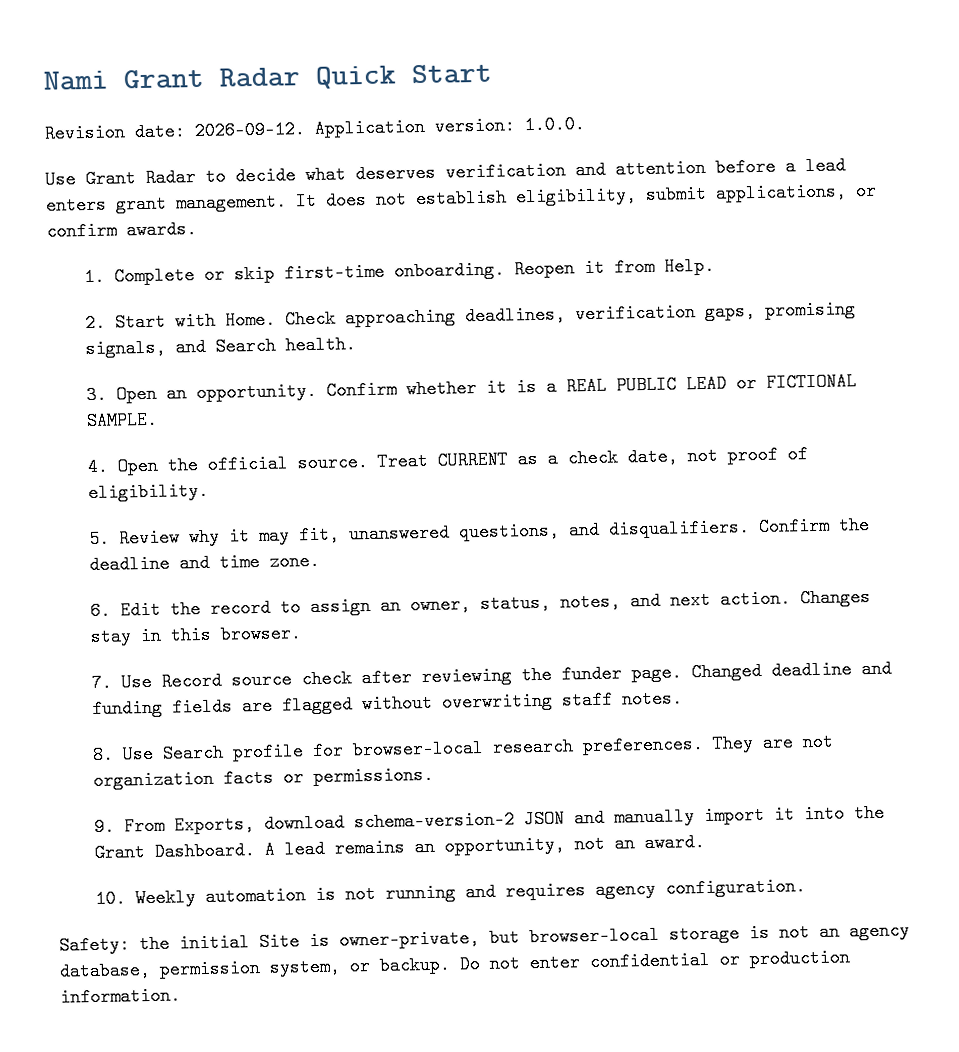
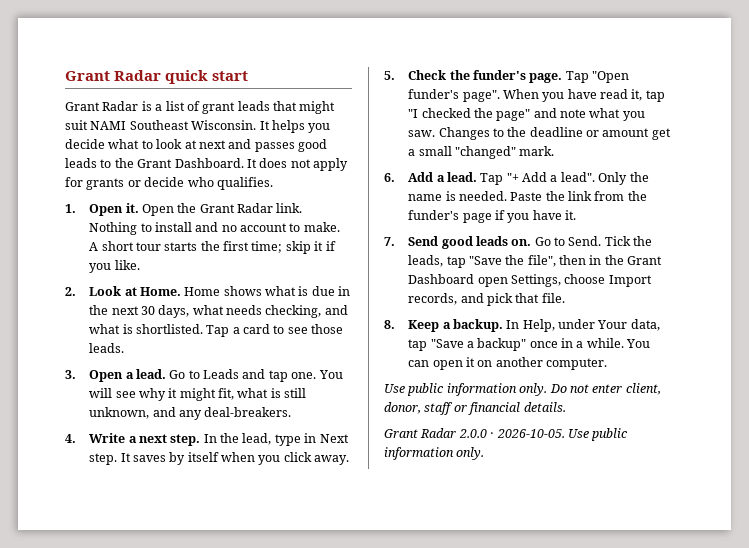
[43,63,493,91] [44,115,585,143] [45,156,846,189] [46,181,877,215] [46,220,197,241] [84,256,716,287] [85,300,857,333] [85,335,357,359] [86,372,858,405] [86,410,159,431] [87,445,809,477] [88,481,210,503] [89,515,871,549] [89,551,321,575] [90,587,872,621] [90,624,303,647] [91,659,893,692] [92,689,684,718] [92,732,835,764] [93,765,435,790] [94,803,886,836] [94,832,706,862] [95,877,807,908] [59,921,910,955] [59,948,850,981] [60,986,181,1007] Nami Grant Radar Quick Start // Revision date: 2026-09-12. Application version: 1.0.0. // Use Grant Radar to decide what deserves verification and attention before a lead enters grant management. It does not establish eligibility, submit applications, or confirm awards. // 1. Complete or skip first-time onboarding. Reopen it from Help. // 2. Start with Home. Check approaching deadlines, verification gaps, promising signals, and Search health. // 3. Open an opportunity. Confirm whether it is a REAL PUBLIC LEAD or FICTIONAL SAMPLE. // 4. Open the official source. Treat CURRENT as a check date, not proof of eligibility. // 5. Review why it may fit, unanswered questions, and disqualifiers. Confirm the deadline and time zone. // 6. Edit the record to assign an owner, status, notes, and next action. Changes stay in this browser. // 7. Use Record source check after reviewing the funder page. Changed deadline and funding fields are flagged without overwriting staff notes. // 8. Use Search profile for browser-local research preferences. They are not organization facts or permissions. // 9. From Exports, download schema-version-2 JSON and manually import it into the Grant Dashboard. A lead remains an opportunity, not an award. // 10. Weekly automation is not running and requires agency configuration. // Safety: the initial Site is owner-private, but browser-local storage is not an agency database, permission system, or backup. Do not enter confidential or production information. -> [65,70,249,84] [65,101,336,114] [65,120,331,133] [65,139,327,152] [65,158,348,171] [65,177,273,190] [65,203,303,216] [89,222,340,235] [89,241,336,254] [89,260,140,273] [65,286,351,296] [89,305,348,318] [89,324,344,337] [89,343,125,353] [65,369,343,382] [89,388,307,401] [89,407,292,420] [65,433,349,446] [89,452,350,465] [384,70,630,83] [408,89,665,102] [408,108,645,121] [408,127,671,140] [408,146,555,159] [384,172,649,185] [408,191,647,201] [408,210,577,223] [384,236,653,249] [408,255,663,268] [408,274,652,287] [408,293,565,306] [384,319,660,332] [408,338,651,351] [408,357,608,370] [384,383,661,396] [384,402,566,415] [384,428,629,441] [384,447,485,460] Grant Radar quick start // Grant Radar is a list of grant leads that might suit NAMI Southeast Wisconsin. It helps you decide what to look at next and passes good leads to the Grant Dashboard. It does not apply for grants or decide who qualifies. // 1. Open it. Open the Grant Radar link. Nothing to install and no account to make. A short tour starts the first time; skip it if you like. // 2. Look at Home. Home shows what is due in the next 30 days, what needs checking, and what is shortlisted. Tap a card to see those leads. // 3. Open a lead. Go to Leads and tap one. You will see why it might fit, what is still unknown, and any deal-breakers. // 4. Write a next step. In the lead, type in Next step. It saves by itself when you click away. // 5. Check the funder's page. Tap "Open funder's page". When you have read it, tap "I checked the page" and note what you saw. Changes to the deadline or amount get a small "changed" mark. // 6. Add a lead. Tap "+ Add a lead". Only the name is needed. Paste the link from the funder's page if you have it. // 7. Send good leads on. Go to Send. Tick the leads, tap "Save the file", then in the Grant Dashboard open Settings, choose Import records, and pick that file. // 8. Keep a backup. In Help, under Your data, tap "Save a backup" once in a while. You can open it on another computer. // Use public information only. Do not enter client, donor, staff or financial details. // Grant Radar 2.0.0 · 2026-10-05. Use public information only.

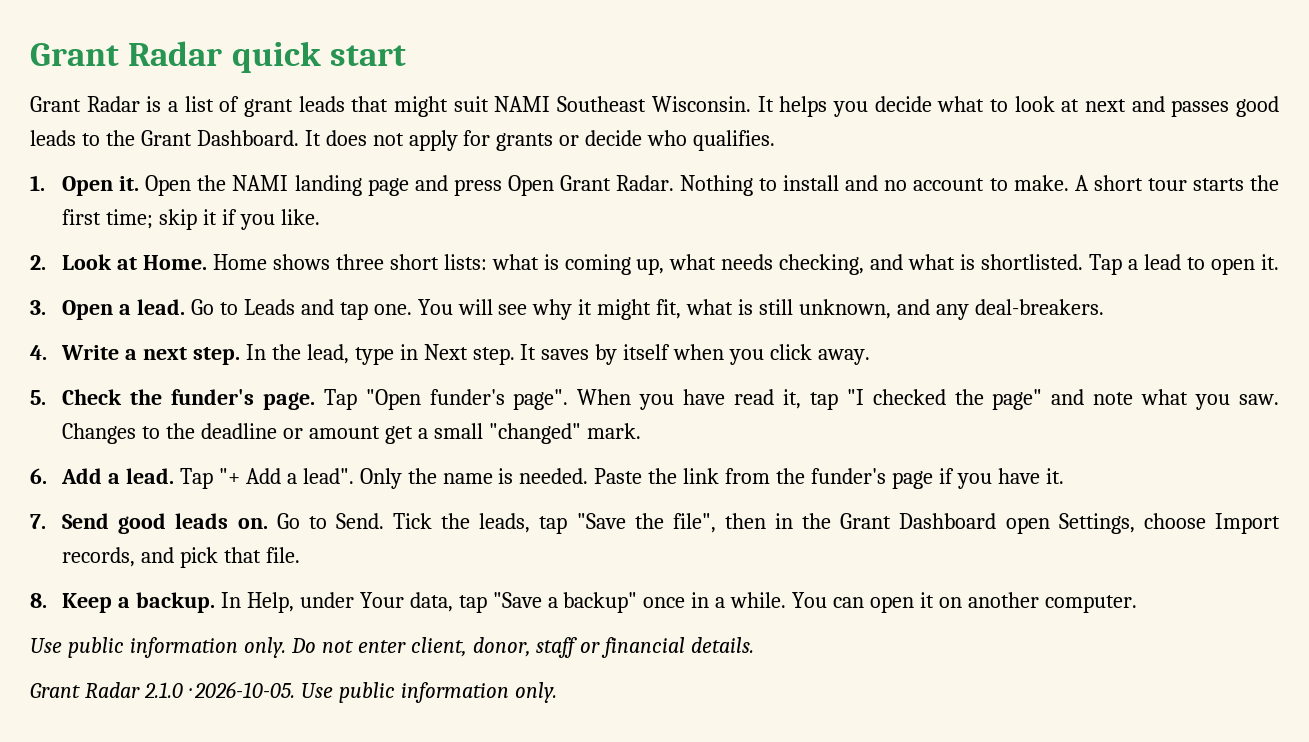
[199,203,303,213] Grant Radar link. -> [232,175,674,196] NAMI landing page and press Open Grant Radar.
[265,286,351,296] [89,305,190,318] what is due in the next 30 days, -> [335,254,665,275] three short lists: what is coming up,
[243,324,344,334] [89,343,125,353] card to see those leads. -> [1143,254,1279,275] lead to open it.
[458,429,487,438] 2.0.0 -> [143,682,183,698] 2.1.0

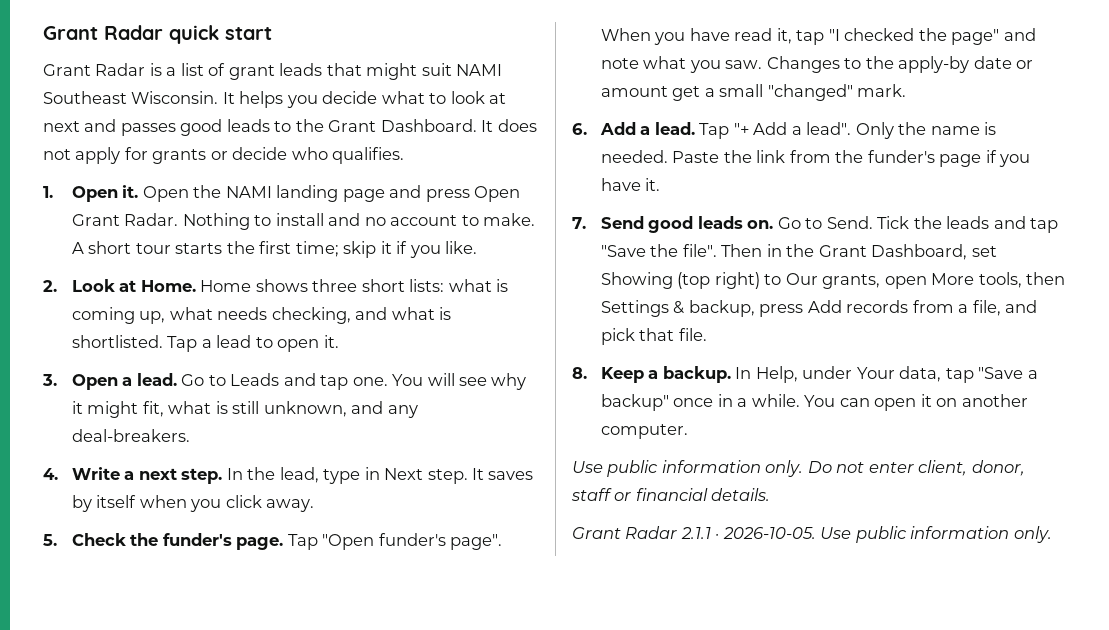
[200,423,277,439] deadline -> [898,56,1012,73] apply-by date
[479,513,531,533] leads, -> [946,216,1026,229] leads and
[672,513,766,533] file", then -> [682,244,763,257] file". Then
[899,513,1280,534] [62,547,136,567] Dashboard open Settings, choose Import records, -> [871,244,997,260] [600,272,1066,289] [600,300,1001,317] Dashboard, set Showing (top right) to Our grants, open More tools, then Settings & backup, press Add records from a file,
[143,682,183,698] 2.1.0 -> [680,527,711,539] 2.1.1

